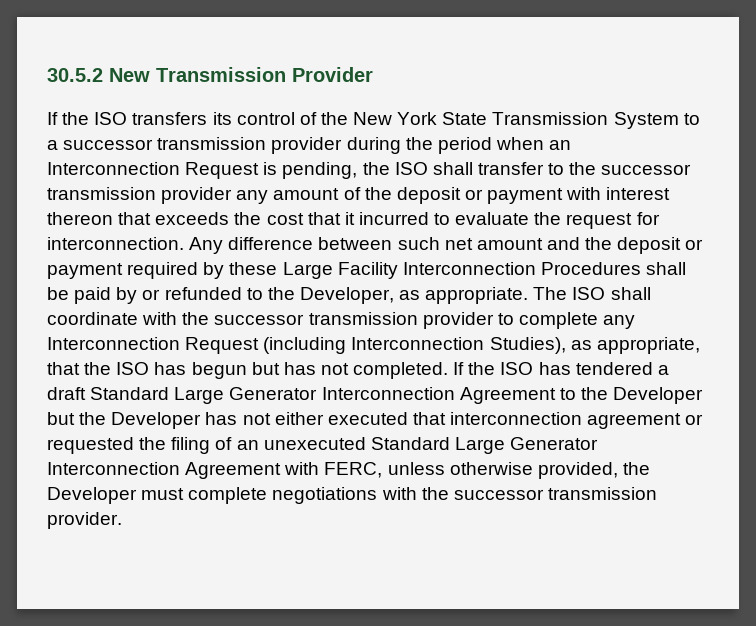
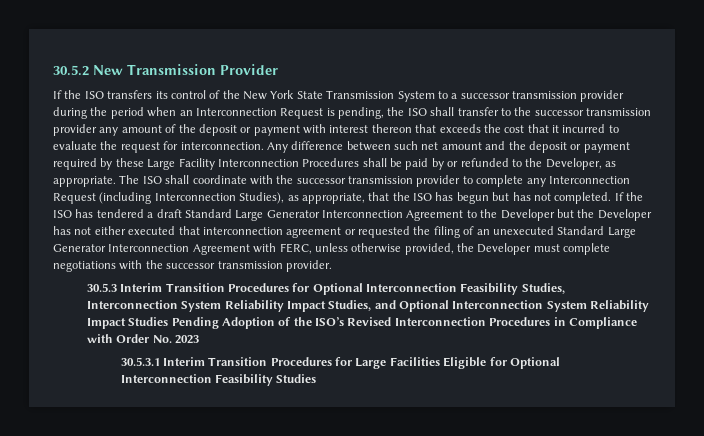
(122, 520) none -> [86,283,565,295] [86,300,650,312] [86,317,637,329] [86,334,199,344] [120,357,560,369] [120,374,317,386] // 30.5.3 Interim Transition Procedures for Optional Interconnection Feasibility Studies, Interconnection System Reliability Impact Studies, and Optional Interconnection System Reliability Impact Studies Pending Adoption of the ISO’s Revised Interconnection Procedures in Compliance with Order No. 2023 // 30.5.3.1 Interim Transition Procedures for Large Facilities Eligible for Optional Interconnection Feasibility Studies

